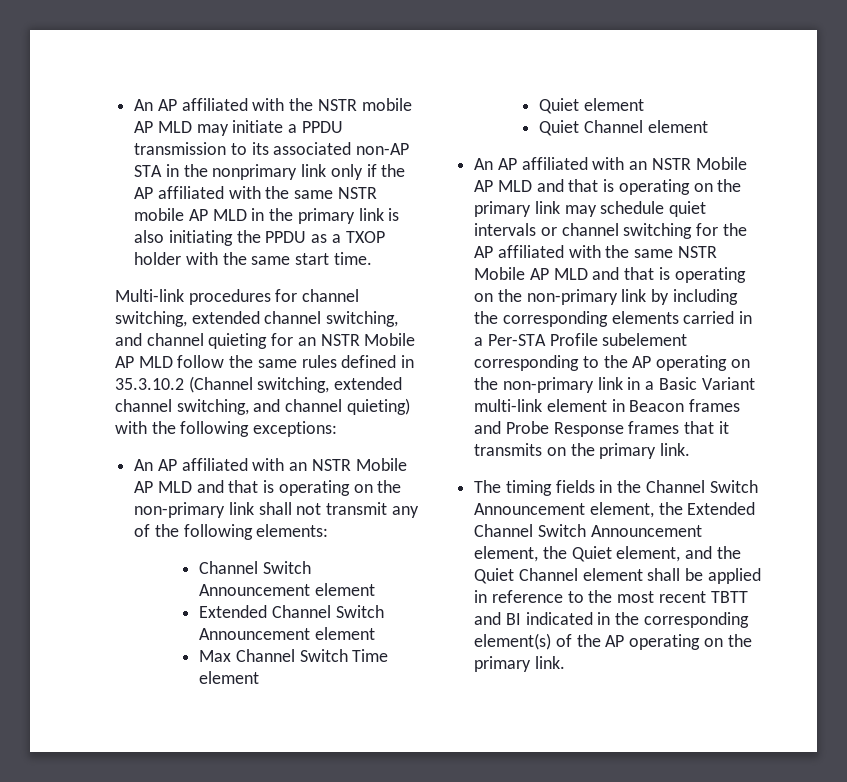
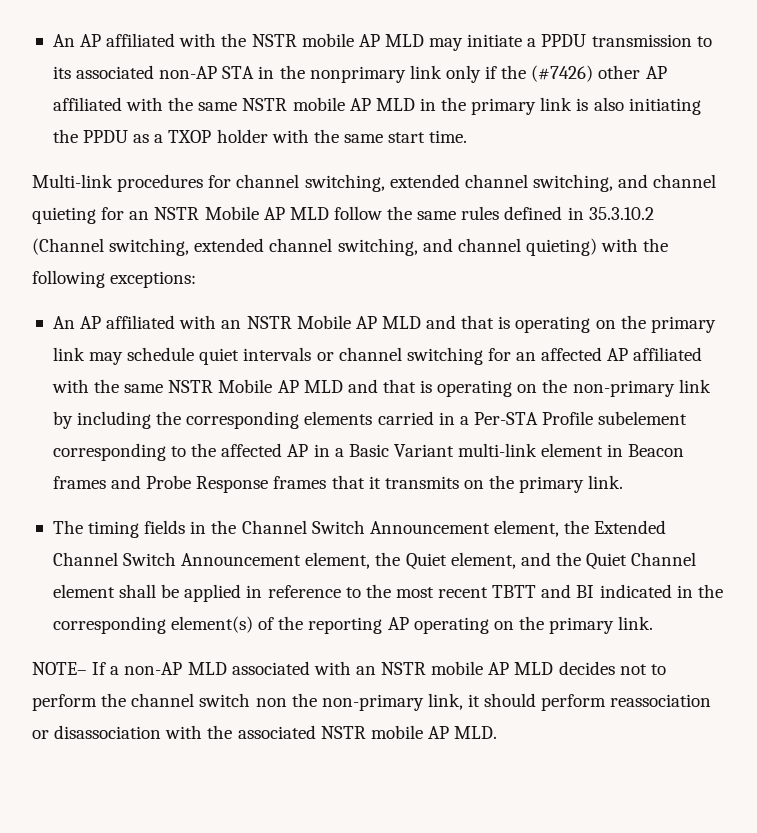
(406, 170) none -> [531,65,641,82] (#7426) other
[134,458,407,471] [134,480,402,496] [134,502,419,518] [134,524,329,540] [199,561,311,574] [199,583,375,596] [199,605,384,618] [199,627,375,640] [199,649,389,662] [199,671,260,684] [539,98,644,114] [539,120,708,136] // An AP affiliated with an NSTR Mobile AP MLD and that is operating on the non-primary link shall not transmit any of the following elements: // Channel Switch Announcement element // Extended Channel Switch Announcement element // Max Channel Switch Time element // Quiet element // Quiet Channel element -> (197, 279) none
[722,223,747,236] the -> [516,347,603,361] an affected
[632,355,750,371] [474,377,623,393] AP operating on the non-primary link -> [221,443,309,457] affected AP
(601, 640) none -> [308,617,383,634] reporting
(565, 662) none -> [32,661,666,675] [32,693,712,711] [32,725,498,739] // NOTE– If a non-AP MLD associated with an NSTR mobile AP MLD decides not to perform the channel switch non the non-primary link, it should perform reassociation or disassociation with the associated NSTR mobile AP MLD.

